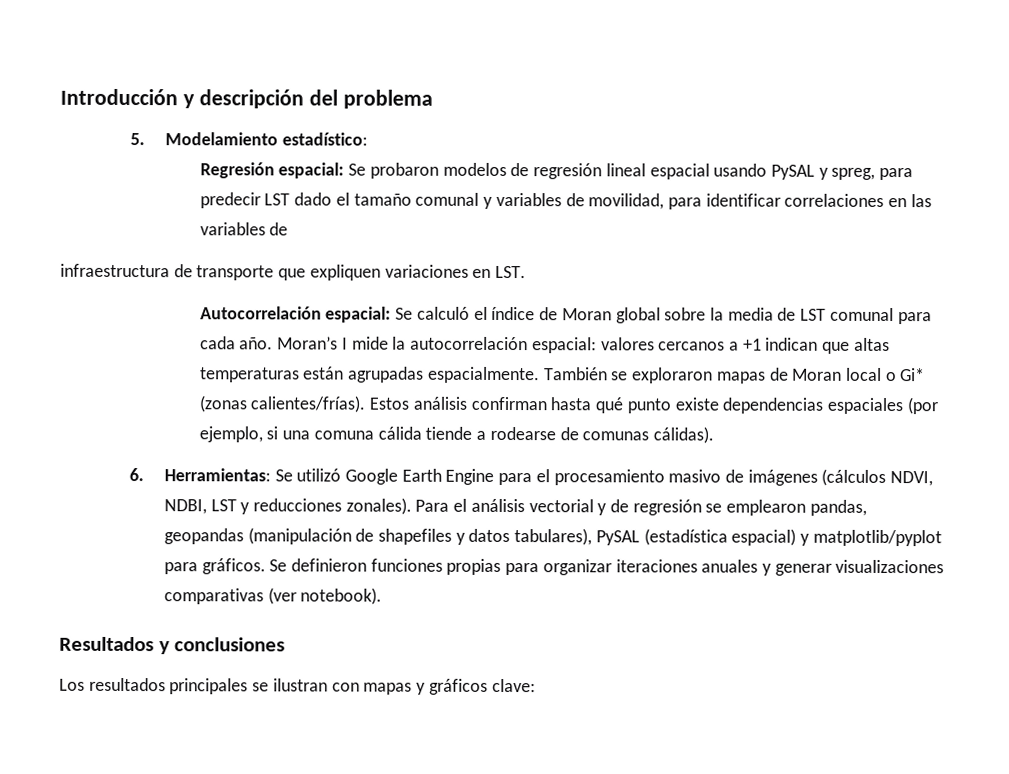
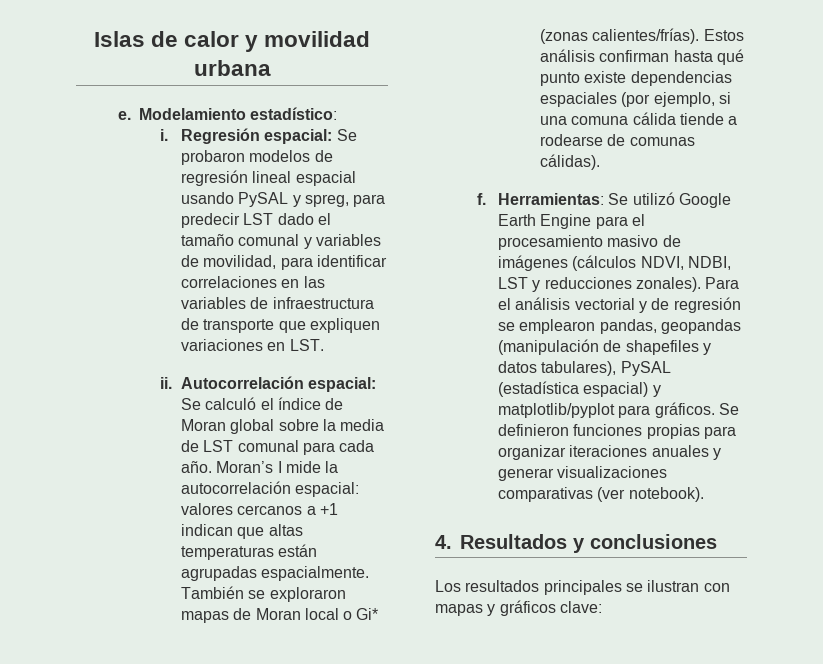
[60,88,433,109] [129,133,145,146] Introducción y descripción del problema // 5. -> [93,31,371,52] [193,60,271,76] [117,111,131,120] Islas de calor y movilidad urbana // e.
(368, 139) none -> [159,129,168,141] i.
(289, 229) // -> (269, 303) none
(527, 272) none -> [159,377,172,389] ii.
[128,468,144,482] 6. -> [476,193,486,205] f.
(383, 596) none -> [435,535,452,549] 4.

